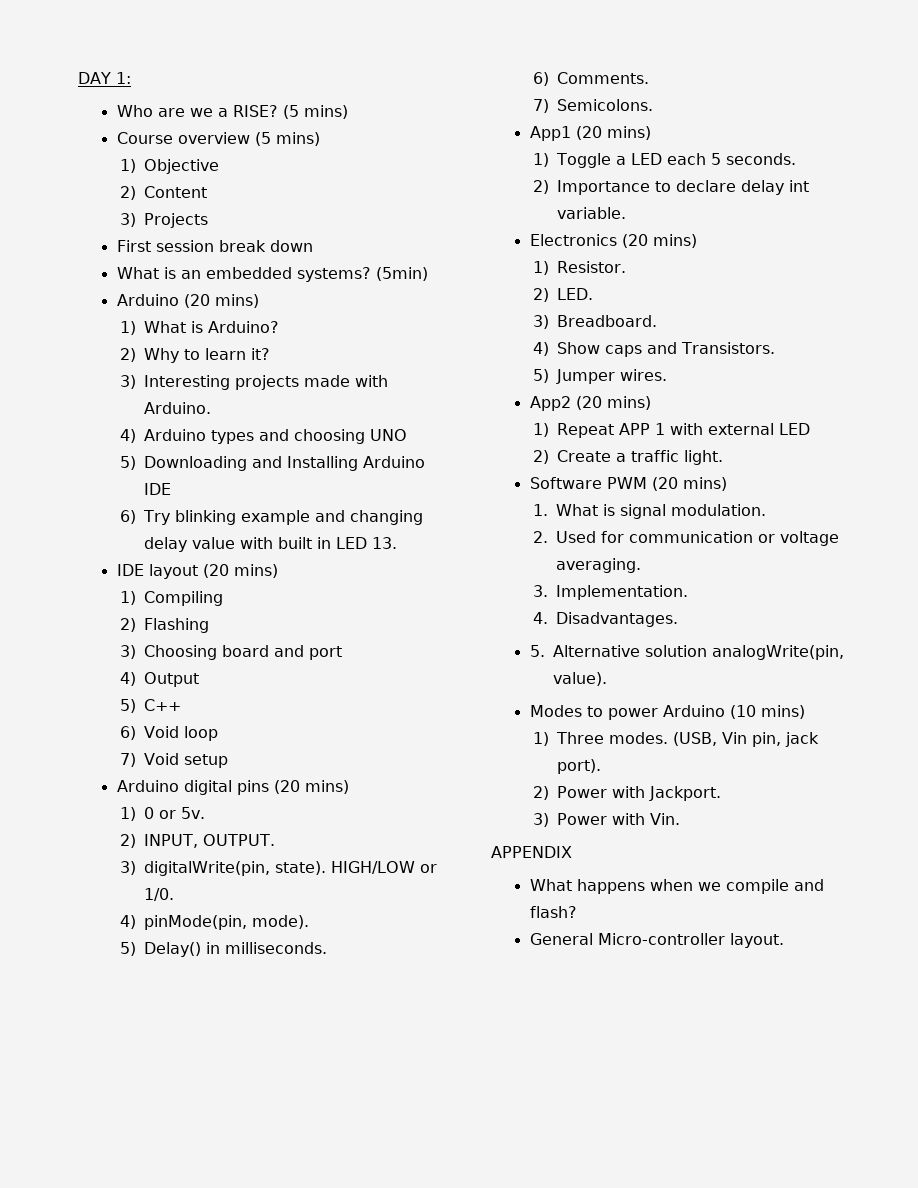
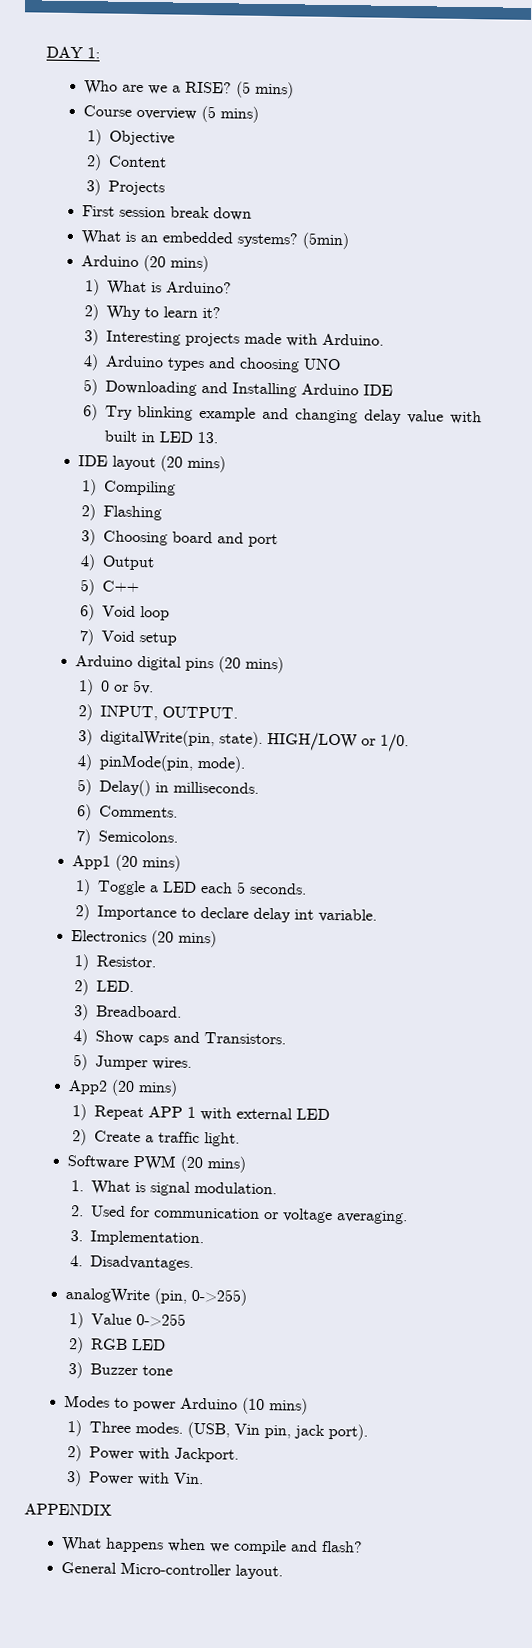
[529,645,844,660] [552,672,607,686] 5. Alternative solution analogWrite(pin, value). -> [65,1288,248,1306] [68,1312,186,1329] [67,1337,166,1354] [67,1362,173,1379] analogWrite (pin, 0->255) // 1) Value 0->255 // 2) RGB LED // 3) Buzzer tone

